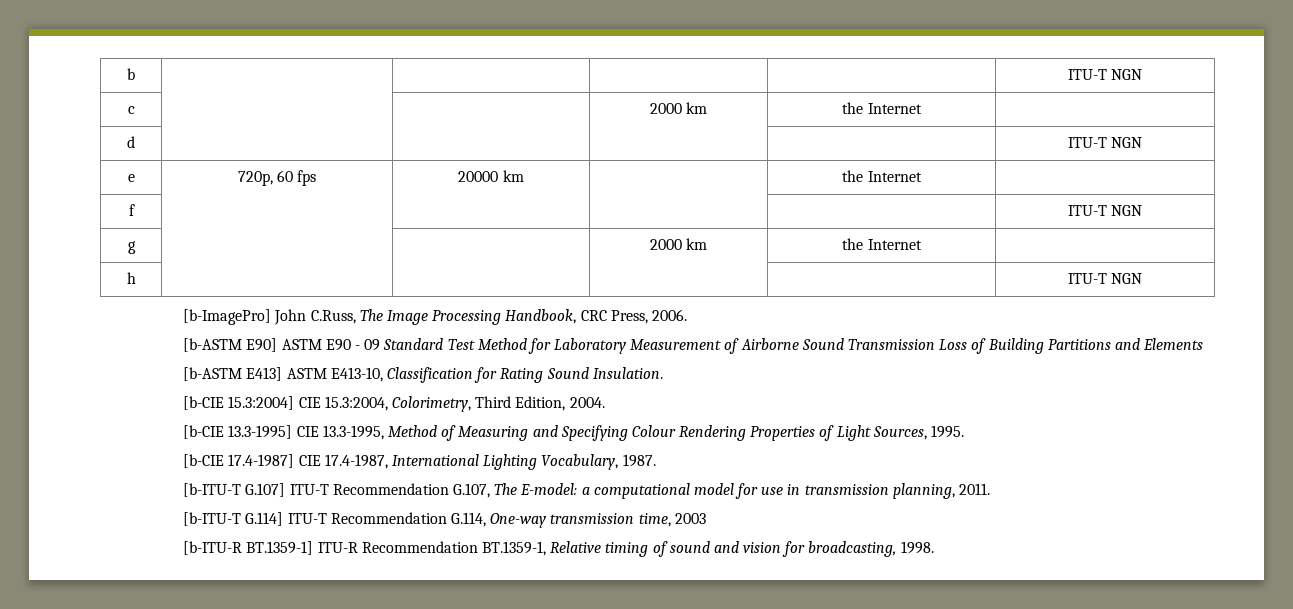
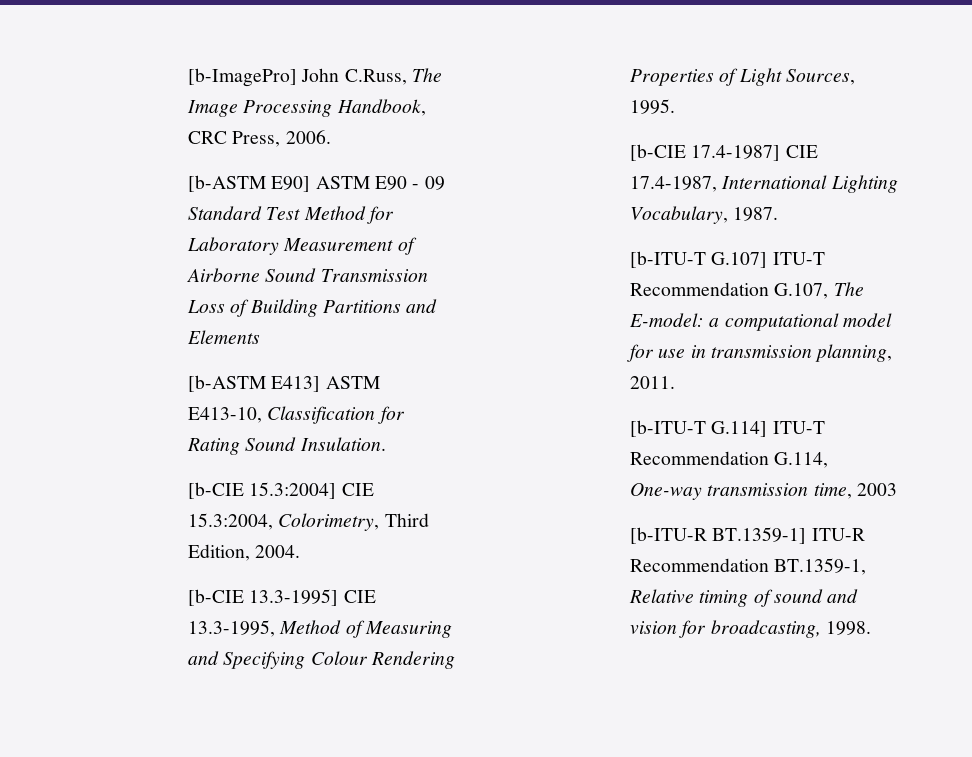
[127,68,135,80] [1067,69,1143,80] [127,106,135,114] [649,102,708,114] [842,102,922,114] [127,136,135,148] [1067,137,1143,148] [127,174,135,182] [237,170,317,186] [458,170,524,182] [842,170,922,182] [128,204,135,216] [1067,205,1143,216] [127,241,136,254] [649,238,708,250] [842,238,922,250] [126,272,136,284] [1067,273,1143,284] b | | | | | ITU-T NGN // c | | | 2000 km | the Internet | // d | | | | | ITU-T NGN // e | 720p, 60 fps | 20000 km | | the Internet | // f | | | | | ITU-T NGN // g | | | 2000 km | the Internet | // h | | | | | ITU-T NGN // -> (188, 77) none

